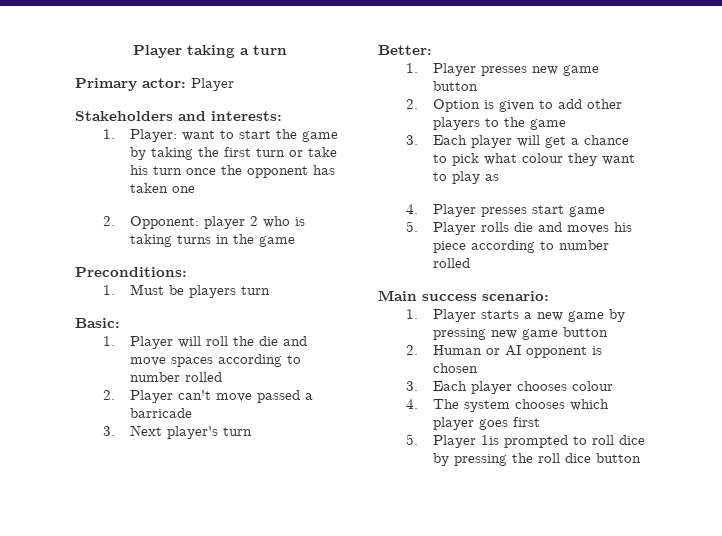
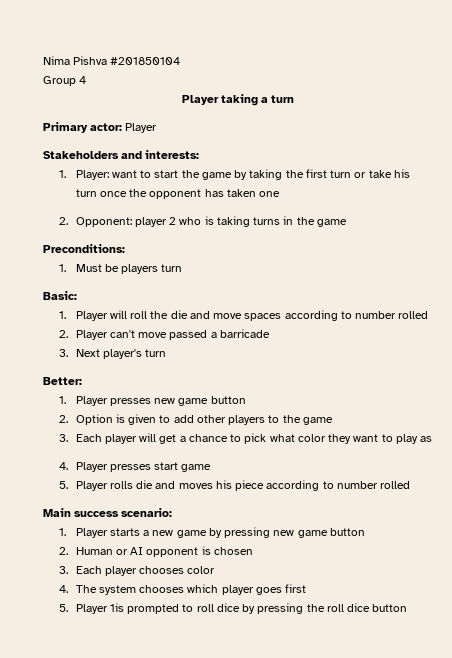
(132, 51) none -> [43,56,181,65] [43,76,87,86] Nima Pishva #201850104 // Group 4 //
[522,153,564,163] colour -> [297,434,326,442] color
[572,381,614,391] colour -> [187,566,216,574] color

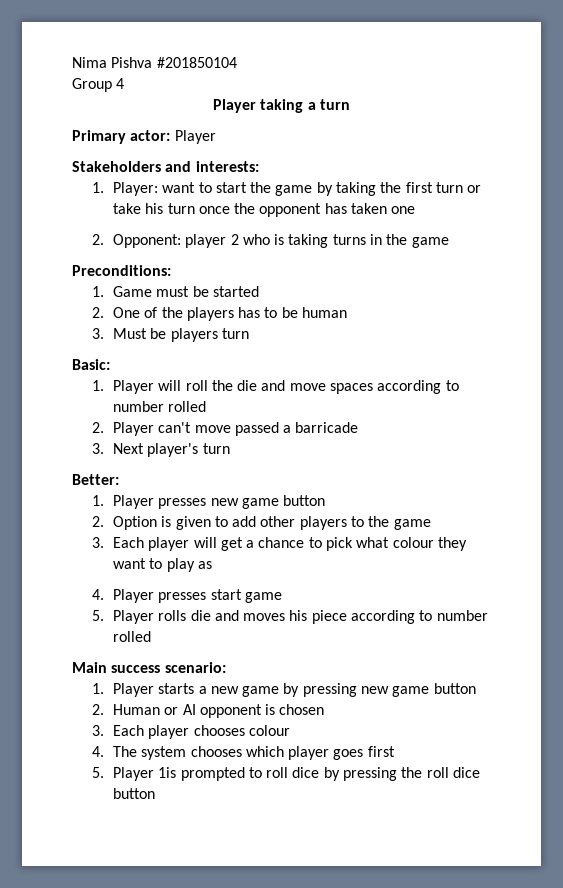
(67, 268) none -> [112,286,259,297] [92,307,348,321] [92,328,105,339] Game must be started // 2. One of the players has to be human // 3.
[297,434,326,442] color -> [392,537,434,548] colour
[187,566,216,574] color -> [248,725,290,736] colour

